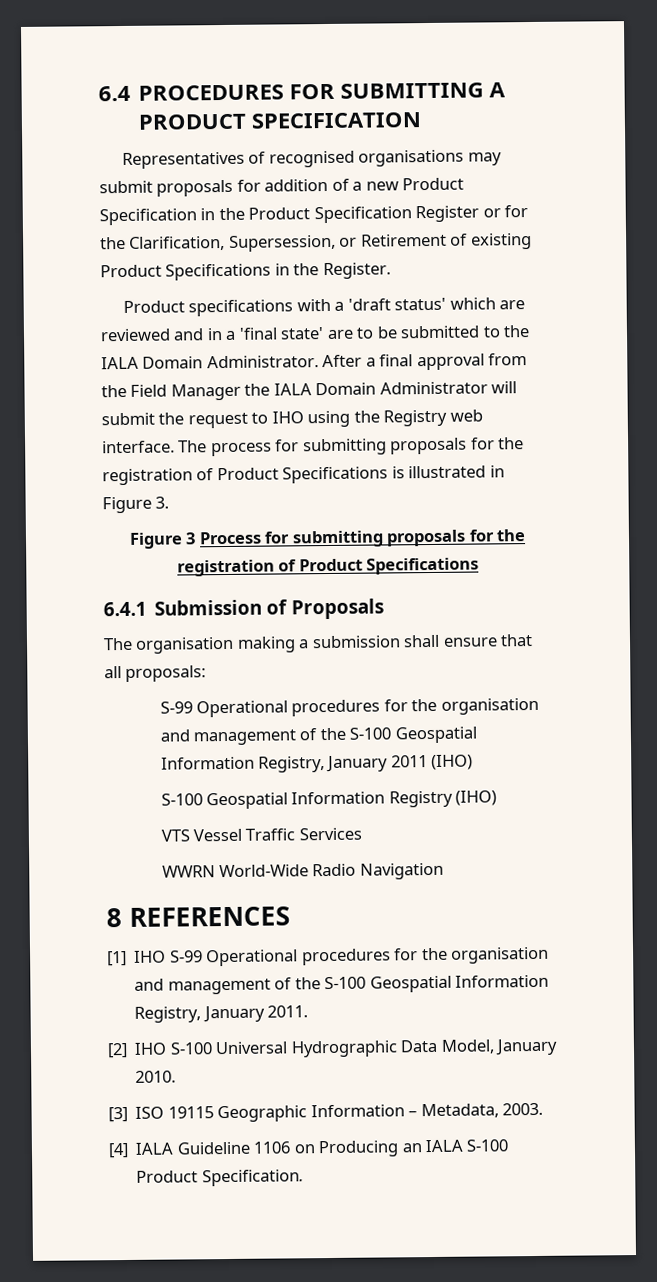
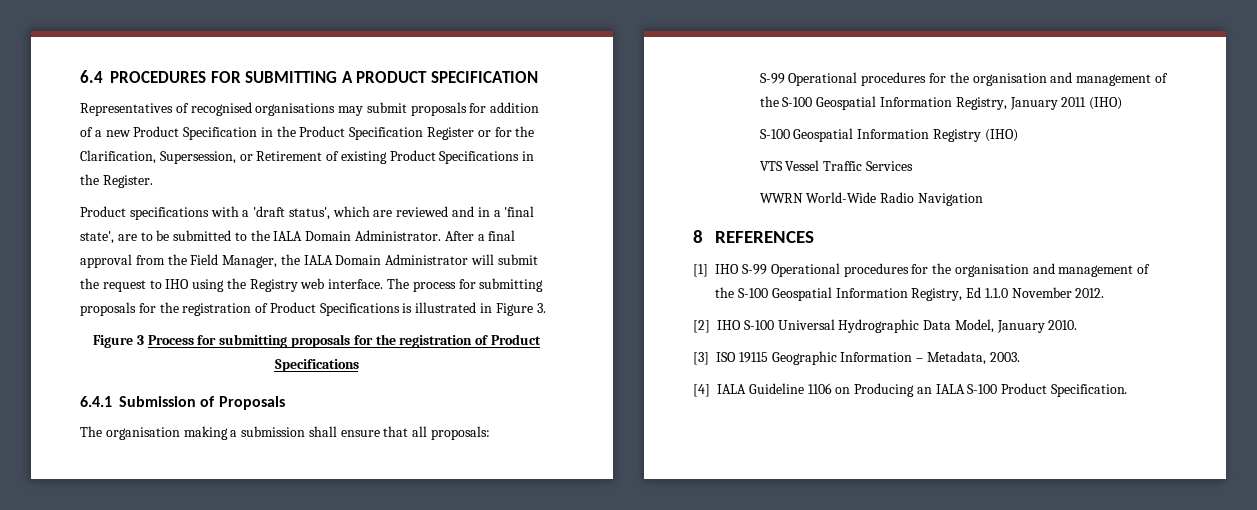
[394,297,447,311] status' -> [288,207,330,220] status',
[280,327,325,340] state' -> [80,231,114,244] state',
[170,383,241,401] Manager -> [222,255,278,268] Manager,
[202,1005,309,1023] January 2011. -> [966,287,1105,298] Ed 1.1.0 November 2012.

